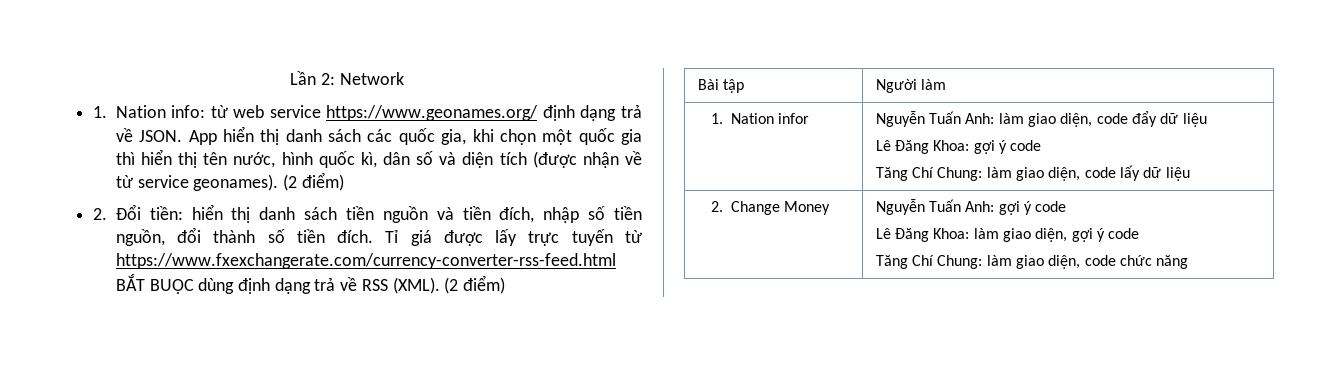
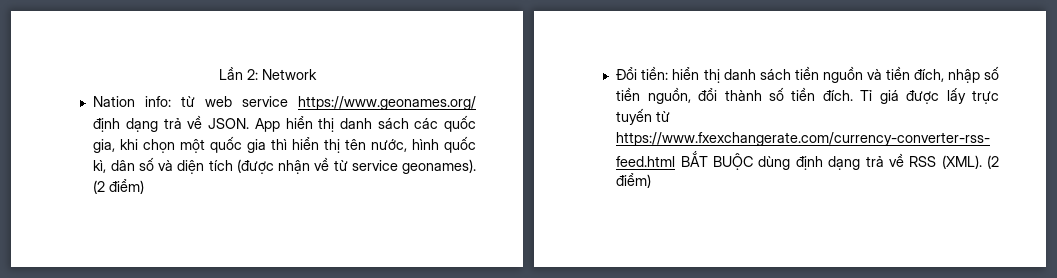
[93,106,108,118] 1. -> (317, 74) none
[93,208,108,220] 2. -> (145, 186) none
[697,79,745,93] [875,79,947,93] [710,113,810,124] [875,111,1207,127] [875,140,1042,154] [875,165,1190,181] [710,201,831,215] [875,199,1067,215] [875,228,1140,242] [875,255,1189,269] // Bài tập | Người làm // 1. Nation infor | Nguyễn Tuấn Anh: làm giao diện, code đẩy dữ liệu // Lê Đăng Khoa: gợi ý code // Tăng Chí Chung: làm giao diện, code lấy dữ liệu // 2. Change Money | Nguyễn Tuấn Anh: gợi ý code // Lê Đăng Khoa: làm giao diện, gợi ý code // Tăng Chí Chung: làm giao diện, code chức năng -> (652, 180) none

